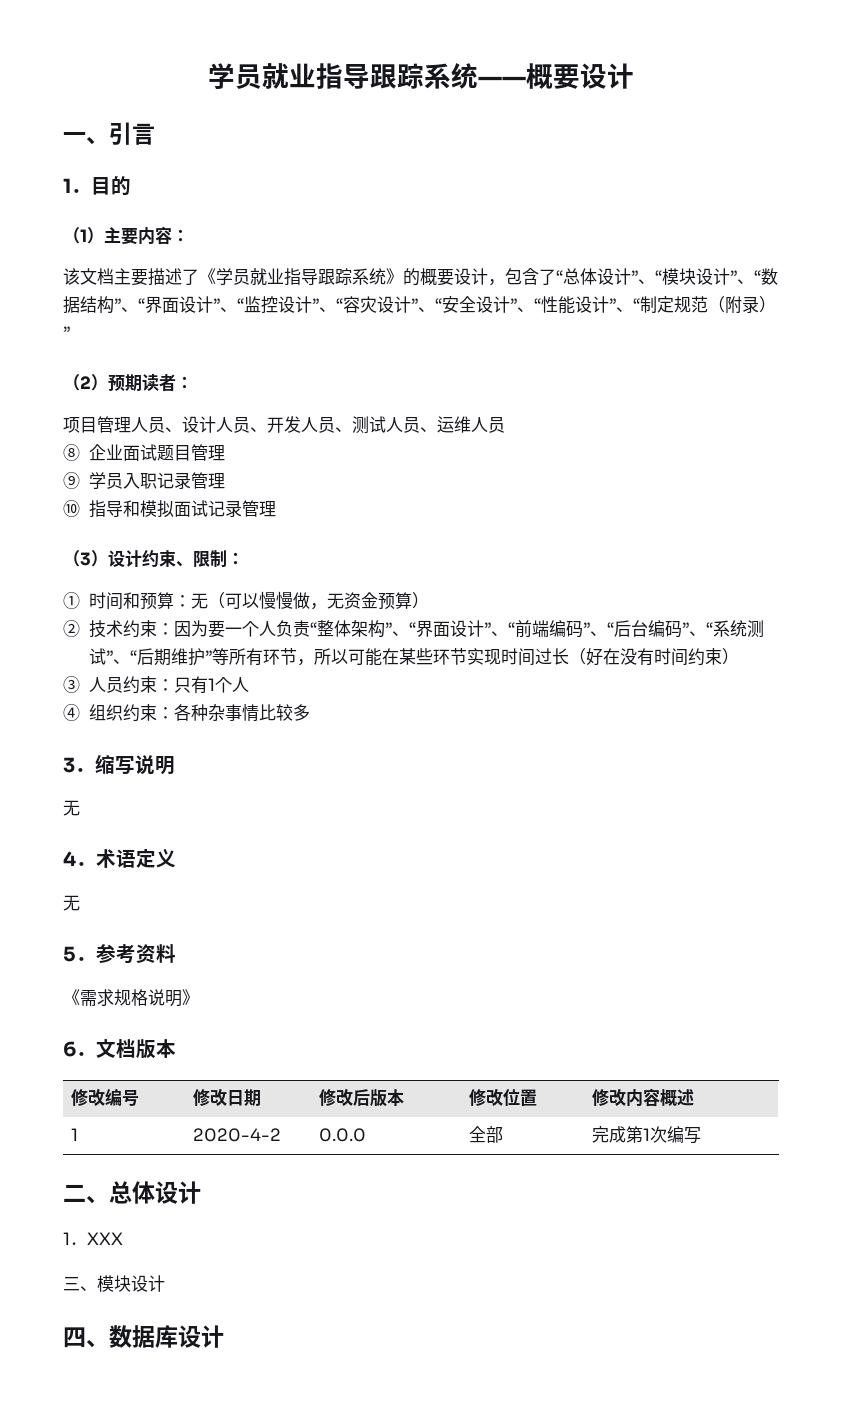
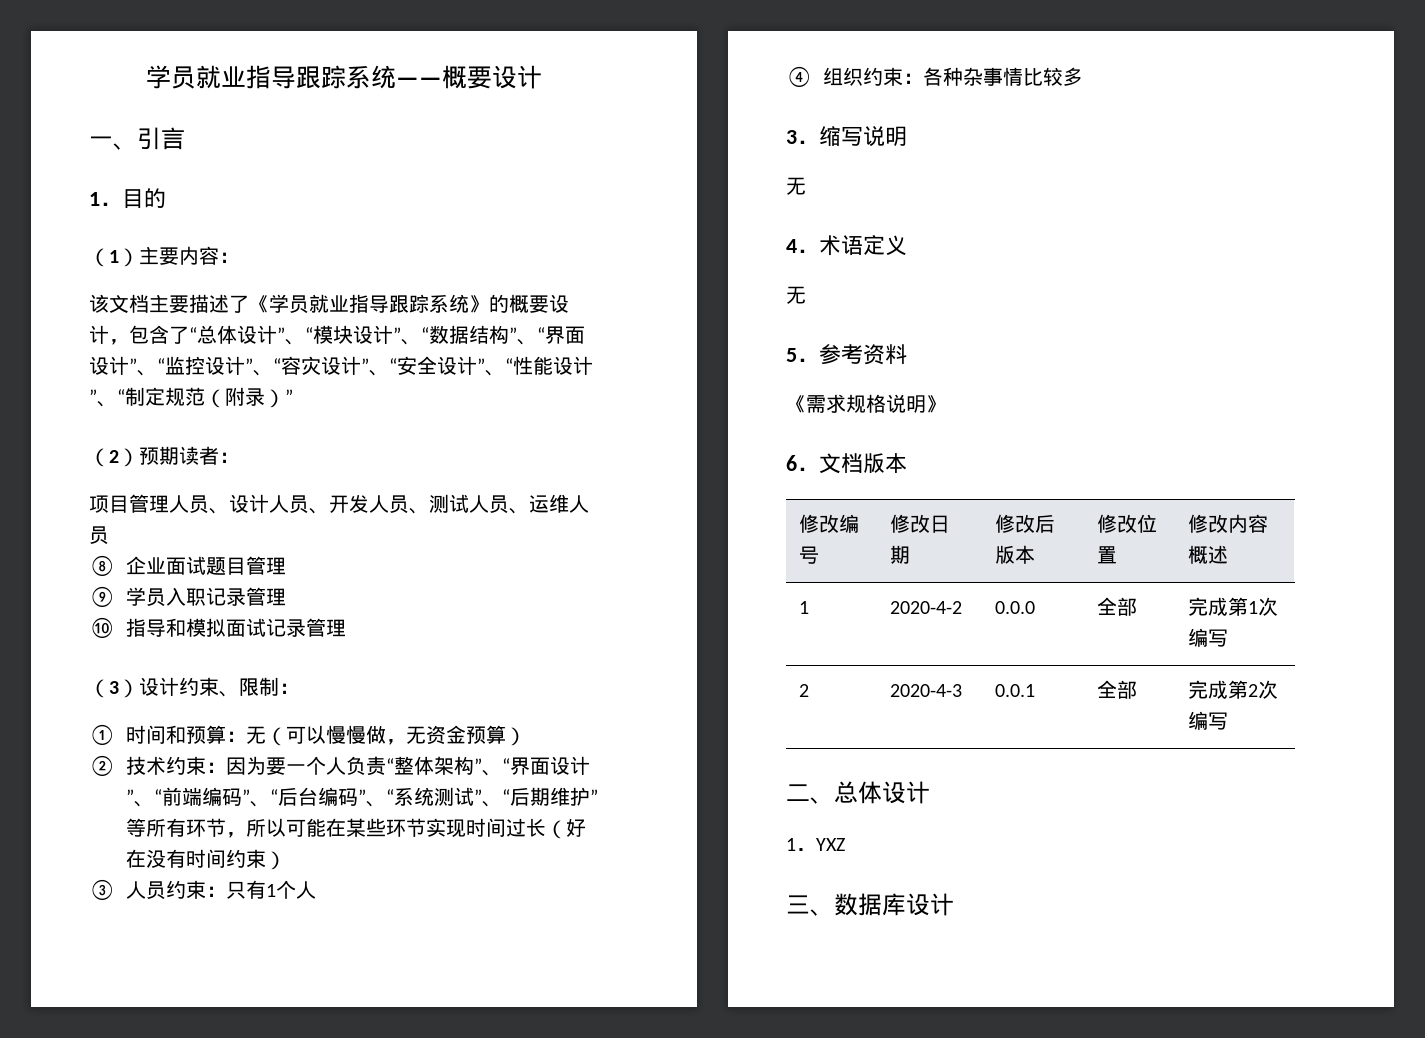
(701, 1135) none -> [799,684,810,697] [890,684,963,697] [995,684,1036,697] [1097,680,1138,699] [1188,680,1279,699] [1188,711,1229,730] // 2 | 2020-4-3 | 0.0.1 | 全部 | 完成第2次编写
[87,1232,123,1245] [63,1275,165,1292] [63,1327,86,1348] XXX // 三、模块设计 // 四 -> [816,838,845,851] [786,895,810,914] YXZ // 三

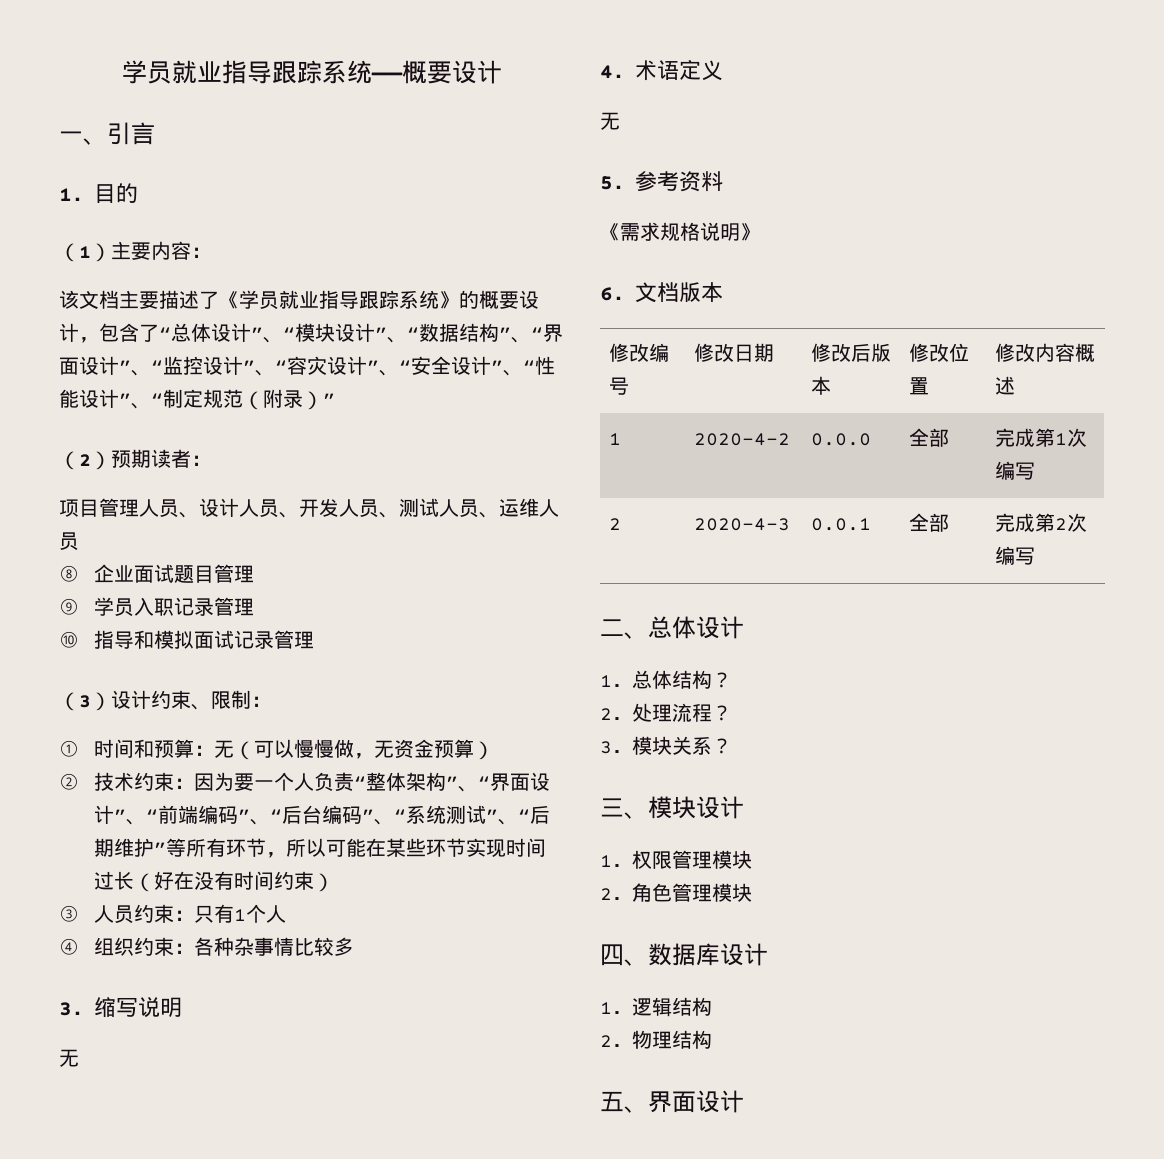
[816,838,845,851] [786,893,906,916] YXZ // 三、数据库 -> [632,670,732,689] [600,703,732,722] [600,736,732,755] [600,796,744,819] [600,850,752,869] [600,883,752,902] [600,943,768,966] [600,997,712,1017] [600,1030,712,1049] [600,1091,696,1113] 总体结构？ // 2．处理流程？ // 3．模块关系？ // 三、模块设计 // 1．权限管理模块 // 2．角色管理模块 // 四、数据库设计 // 1．逻辑结构 // 2．物理结构 // 五、界面

